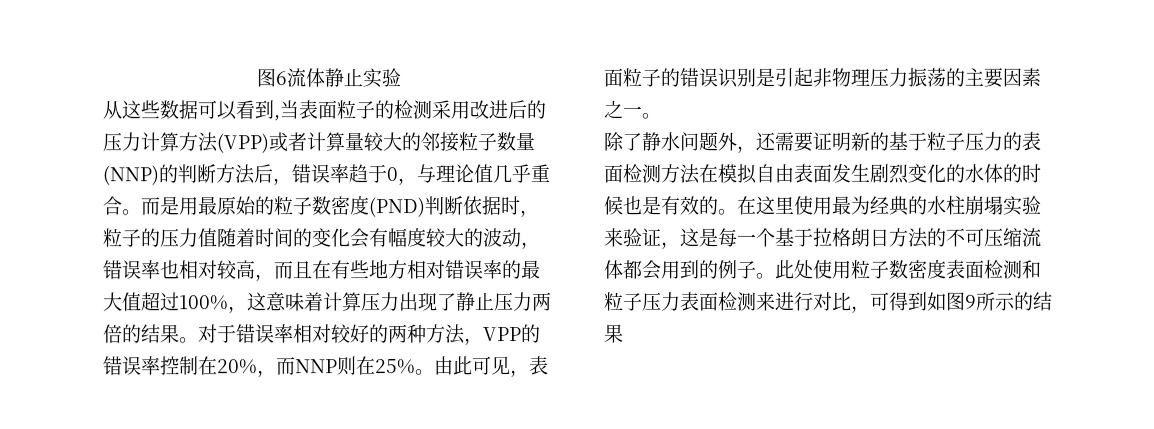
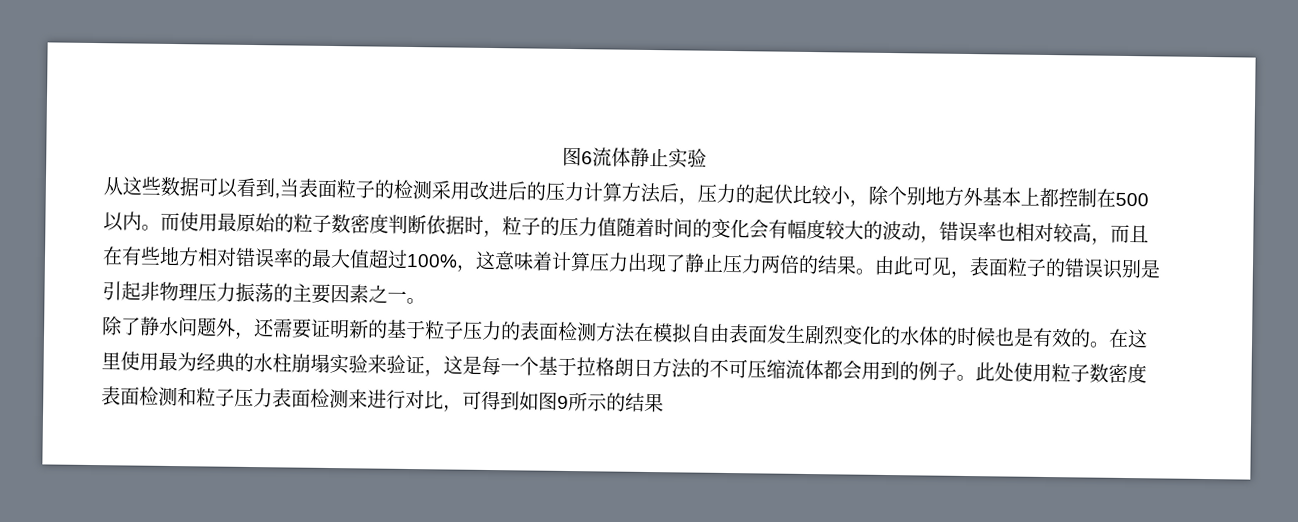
[216,132,535,154] [102,164,550,186] [102,196,180,216] (VPP)或者计算量较大的邻接粒子数量(NNP)的判断方法后，错误率趋于0，与理论值几乎重合。而是 -> [659,183,1149,208] [103,211,199,232] 后，压力的起伏比较小，除个别地方外基本上都控制在500以内。而使
[368,197,426,218] (PND) -> (389, 224) none
[198,324,541,346] [103,356,435,378] 对于错误率相对较好的两种方法，VPP的错误率控制在20%，而NNP则在25%。 -> (875, 271) none

